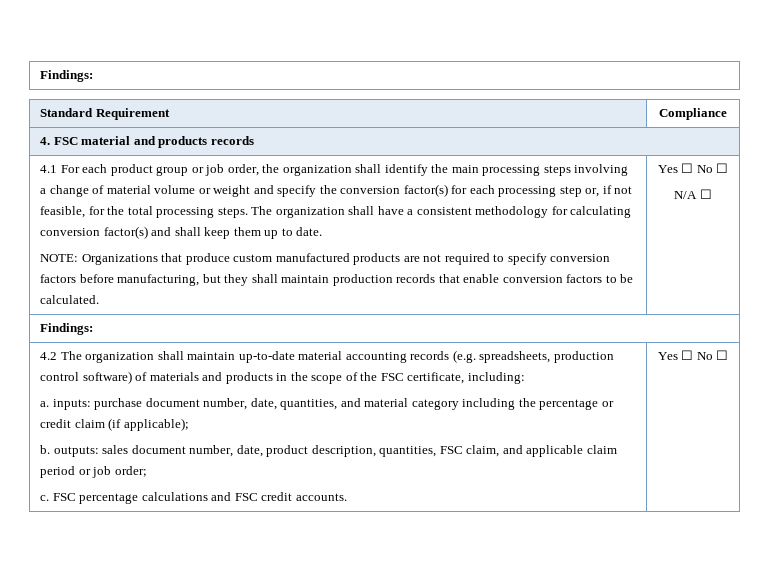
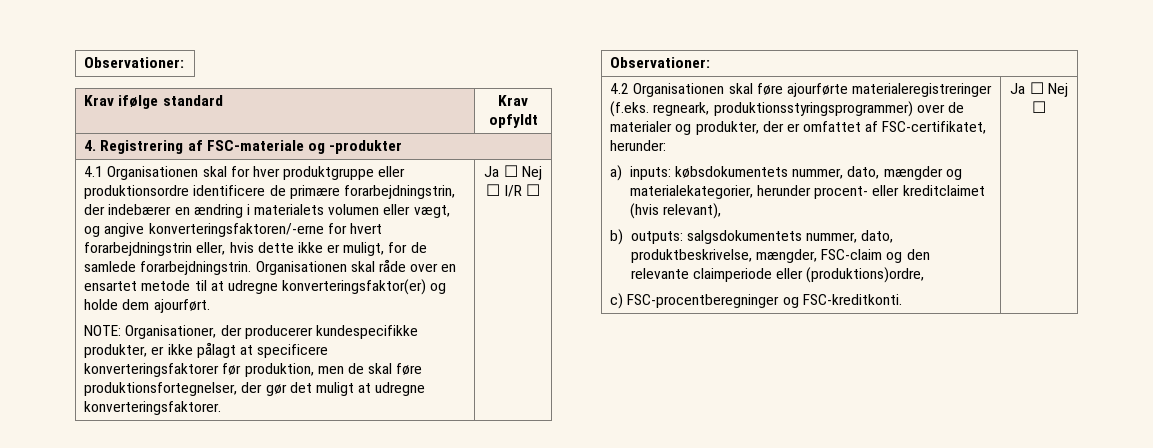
[40,70,94,82] [40,108,170,120] [659,108,727,120] [40,136,254,148] [40,164,629,176] [40,184,633,197] [40,206,632,218] [40,226,323,239] [40,253,611,265] [40,274,634,286] [40,295,100,304] [657,163,729,173] [674,189,712,199] [40,323,94,335] Findings: // Standard Requirement | Compliance // 4. FSC material and products records // 4.1 For each product group or job order, the organization shall identify the main processing steps involving a change of material volume or weight and specify the conversion factor(s) for each processing step or, if not feasible, for the total processing steps. The organization shall have a consistent methodology for calculating conversion factor(s) and shall keep them up to date. // NOTE: Organizations that produce custom manufactured products are not required to specify conversion factors before manufacturing, but they shall maintain production records that enable conversion factors to be calculated. | Yes ☐ No ☐ // N/A ☐ // Findings: -> [84,57,185,68] [84,95,223,109] [498,95,528,106] [488,114,538,128] [84,140,403,154] [84,166,406,180] [84,185,455,199] [84,204,450,218] [84,223,382,237] [84,242,427,256] [84,259,457,275] [84,279,447,295] [84,299,210,313] [84,325,418,339] [84,342,329,358] [84,363,423,377] [84,382,426,396] [84,401,222,415] [484,165,542,180] [485,184,541,197] [610,57,711,68] Observationer: // Krav ifølge standard | Krav opfyldt // 4. Registrering af FSC-materiale og -produkter // 4.1 Organisationen skal for hver produktgruppe eller produktionsordre identificere de primære forarbejdningstrin, der indebærer en ændring i materialets volumen eller vægt, og angive konverteringsfaktoren/-erne for hvert forarbejdningstrin eller, hvis dette ikke er muligt, for de samlede forarbejdningstrin. Organisationen skal råde over en ensartet metode til at udregne konverteringsfaktor(er) og holde dem ajourført. // NOTE: Organisationer, der producerer kundespecifikke produkter, er ikke pålagt at specificere konverteringsfaktorer før produktion, men de skal føre produktionsfortegnelser, der gør det muligt at udregne konverteringsfaktorer. | Ja ☐ Nej ☐ I/R ☐ // Observationer:
[60,350,614,363] [40,371,525,384] [40,398,614,410] [40,418,189,431] [40,445,617,457] [40,466,147,478] [40,492,347,504] [657,350,713,360] The organization shall maintain up-to-date material accounting records (e.g. spreadsheets, production control software) of materials and products in the scope of the FSC certificate, including: // a. inputs: purchase document number, date, quantities, and material category including the percentage or credit claim (if applicable); // b. outputs: sales document number, date, product description, quantities, FSC claim, and applicable claim period or job order; // c. FSC percentage calculations and FSC credit accounts. | Yes ☐ No -> [633,83,993,97] [610,101,964,117] [610,121,987,135] [610,140,667,151] [610,165,962,181] [629,185,985,199] [629,203,722,219] [610,229,894,245] [630,249,930,263] [630,267,925,283] [610,293,902,309] [1010,82,1068,97] Organisationen skal føre ajourførte materialeregistreringer (f.eks. regneark, produktionsstyringsprogrammer) over de materialer og produkter, der er omfattet af FSC-certifikatet, herunder: // a) inputs: købsdokumentets nummer, dato, mængder og materialekategorier, herunder procent- eller kreditclaimet (hvis relevant), // b) outputs: salgsdokumentets nummer, dato, produktbeskrivelse, mængder, FSC-claim og den relevante claimperiode eller (produktions)ordre, // c) FSC-procentberegninger og FSC-kreditkonti. | Ja ☐ Nej

